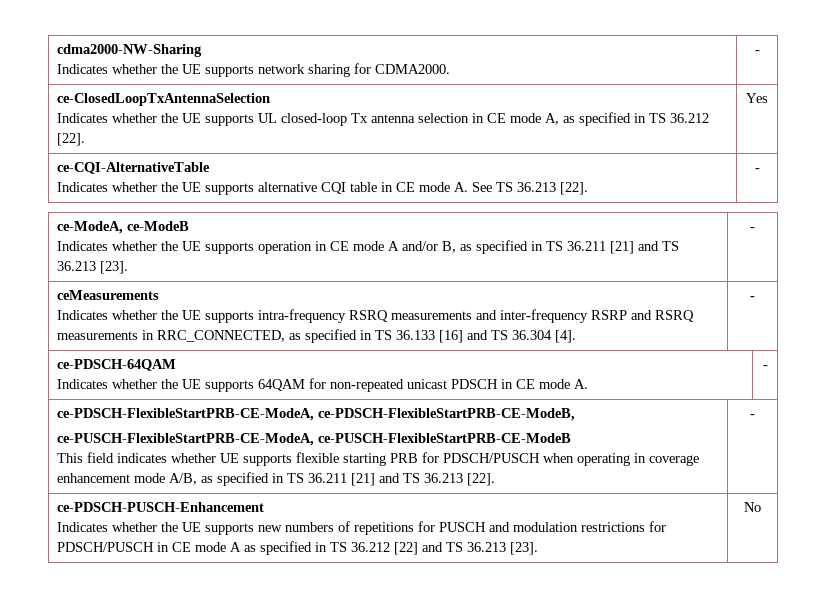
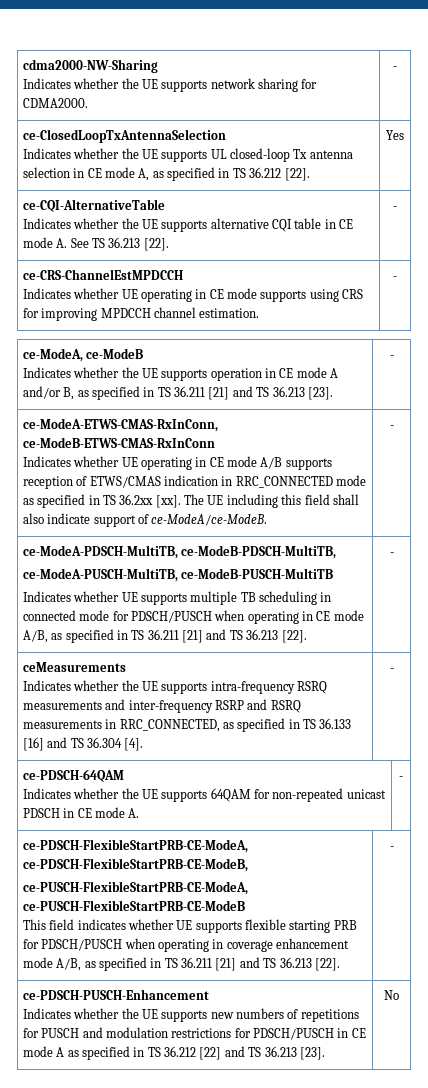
(760, 170) none -> [22,269,183,280] [22,288,364,302] [22,307,260,321] [393,276,397,280] // ce-CRS-ChannelEstMPDCCH // Indicates whether UE operating in CE mode supports using CRS for improving MPDCCH channel estimation. | -
(755, 229) none -> [22,418,218,432] [22,437,215,448] [22,456,332,470] [22,475,367,489] [22,494,359,508] [22,513,268,527] [389,425,394,429] [22,545,337,559] [22,568,334,582] [22,591,332,605] [22,610,364,624] [22,629,307,643] [389,552,394,556] // ce-ModeA-ETWS-CMAS-RxInConn, ce-ModeB-ETWS-CMAS-RxInConn // Indicates whether UE operating in CE mode A/B supports reception of ETWS/CMAS indication in RRC_CONNECTED mode as specified in TS 36.2xx [xx]. The UE including this field shall also indicate support of ce-ModeA/ce-ModeB. | - // ce-ModeA-PDSCH-MultiTB, ce-ModeB-PDSCH-MultiTB, // ce-ModeA-PUSCH-MultiTB, ce-ModeB-PUSCH-MultiTB // Indicates whether UE supports multiple TB scheduling in connected mode for PDSCH/PUSCH when operating in CE mode A/B, as specified in TS 36.211 [21] and TS 36.213 [22]. | -

